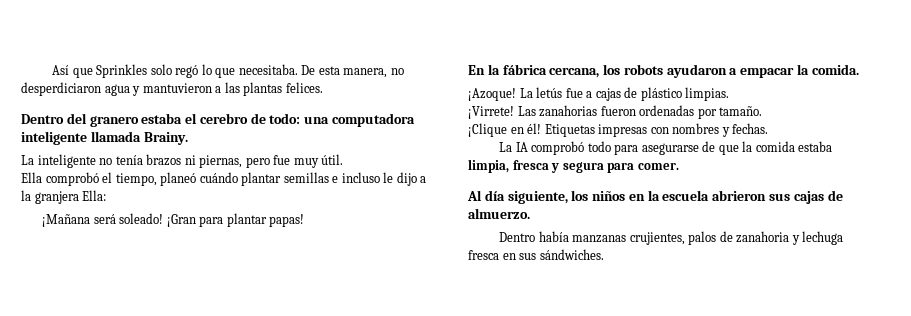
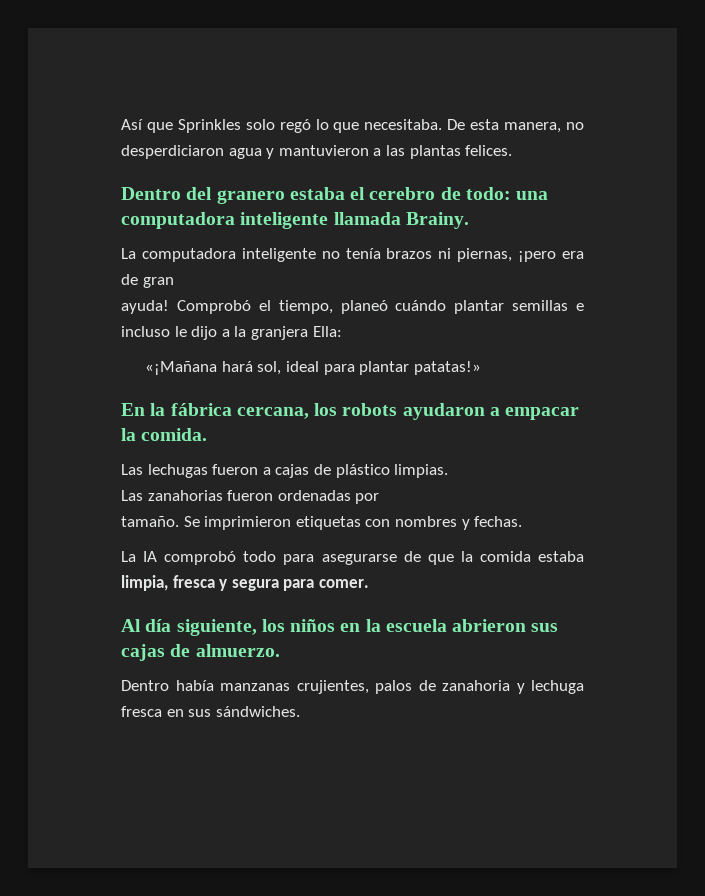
(34, 160) none -> [141,248,236,262] computadora
[245,154,344,168] [21,172,99,186] pero fue muy útil. // Ella comprobó -> [518,251,585,262] [121,274,174,288] [121,300,251,314] ¡pero era de gran // ayuda! Comprobó
[42,213,196,227] ¡Mañana será soleado! ¡Gran -> [145,361,320,375] «¡Mañana hará sol, ideal
[269,214,305,227] papas! -> [413,361,481,375] patatas!»
[468,87,583,101] ¡Azoque! La letús fue -> [121,464,259,478] Las lechugas fueron
[468,106,514,119] ¡Virrete! -> (449, 471) none
(717, 113) none -> (380, 498) //
[468,123,648,137] // ¡Clique en él! Etiquetas impresas -> [183,516,361,530] Se imprimieron etiquetas

